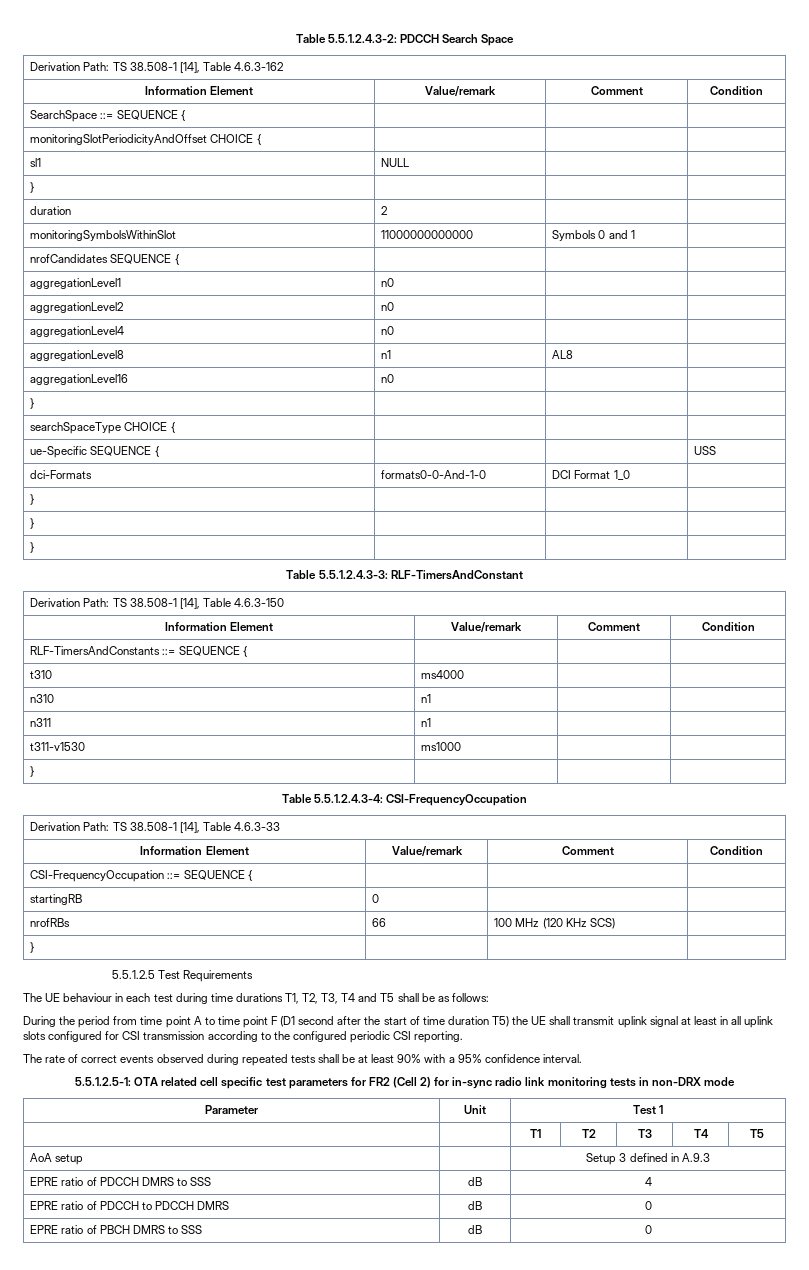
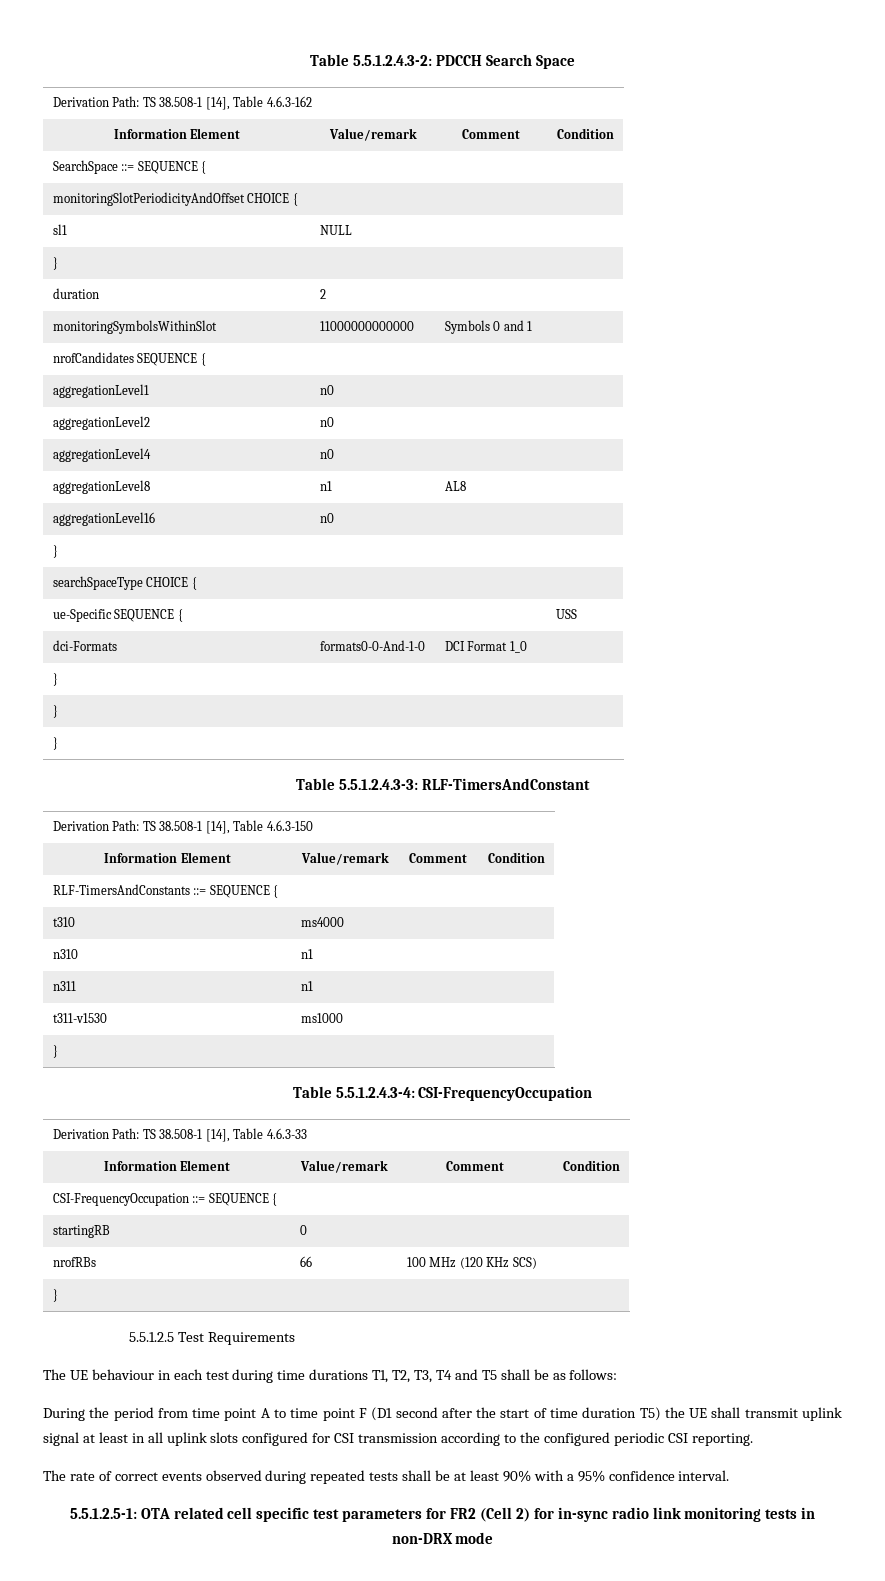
[205,1105,258,1114] [464,1105,486,1114] [632,1105,664,1115] [530,1129,541,1138] [581,1129,596,1138] [637,1129,652,1138] [693,1129,709,1138] [750,1129,764,1138] [30,1153,84,1165] [586,1153,710,1165] [30,1177,211,1186] [468,1177,482,1186] [644,1177,652,1186] [30,1201,229,1210] [468,1201,482,1210] [644,1201,652,1210] [30,1225,202,1234] [468,1225,482,1234] [644,1225,652,1234] // Parameter | Unit | Test 1 // | | T1 | T2 | T3 | T4 | T5 // AoA setup | | Setup 3 defined in A.9.3 // EPRE ratio of PDCCH DMRS to SSS | dB | 4 // EPRE ratio of PDCCH to PDCCH DMRS | dB | 0 // EPRE ratio of PBCH DMRS to SSS | dB | 0 -> (494, 1538) none

